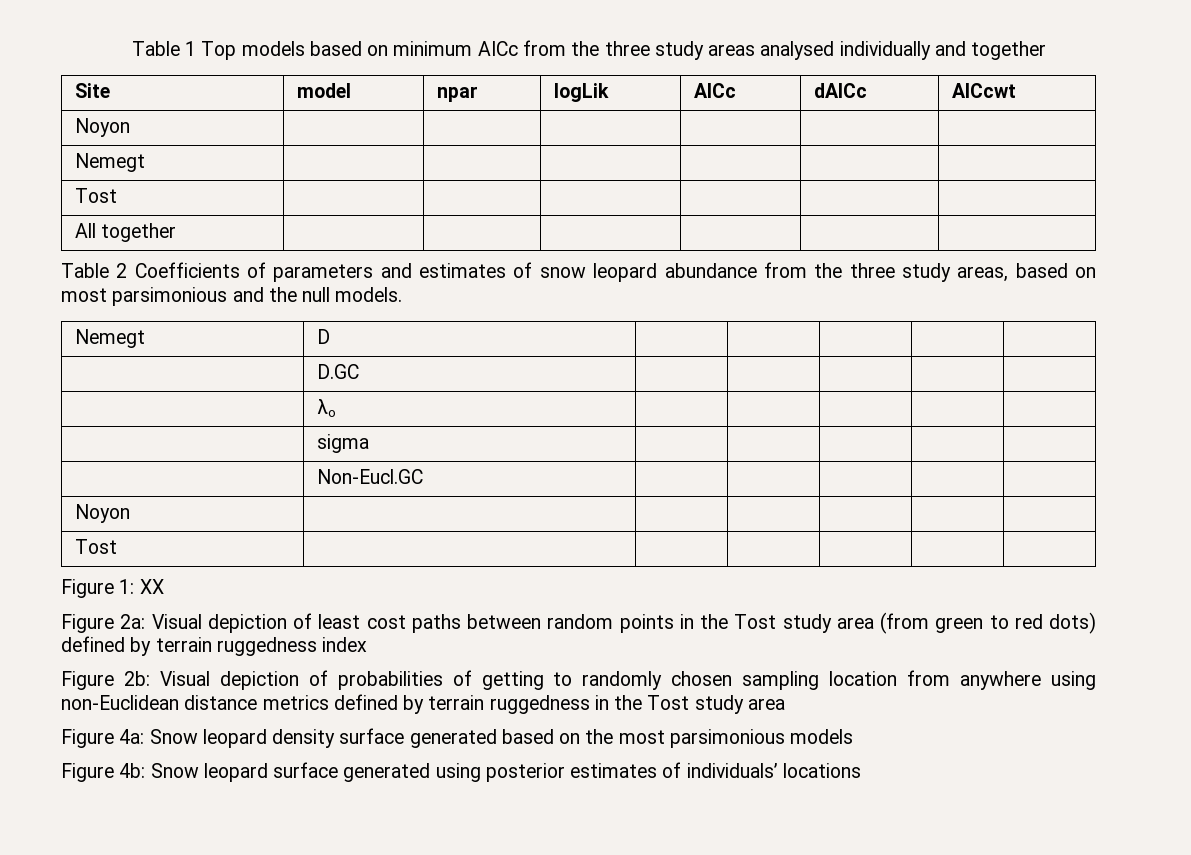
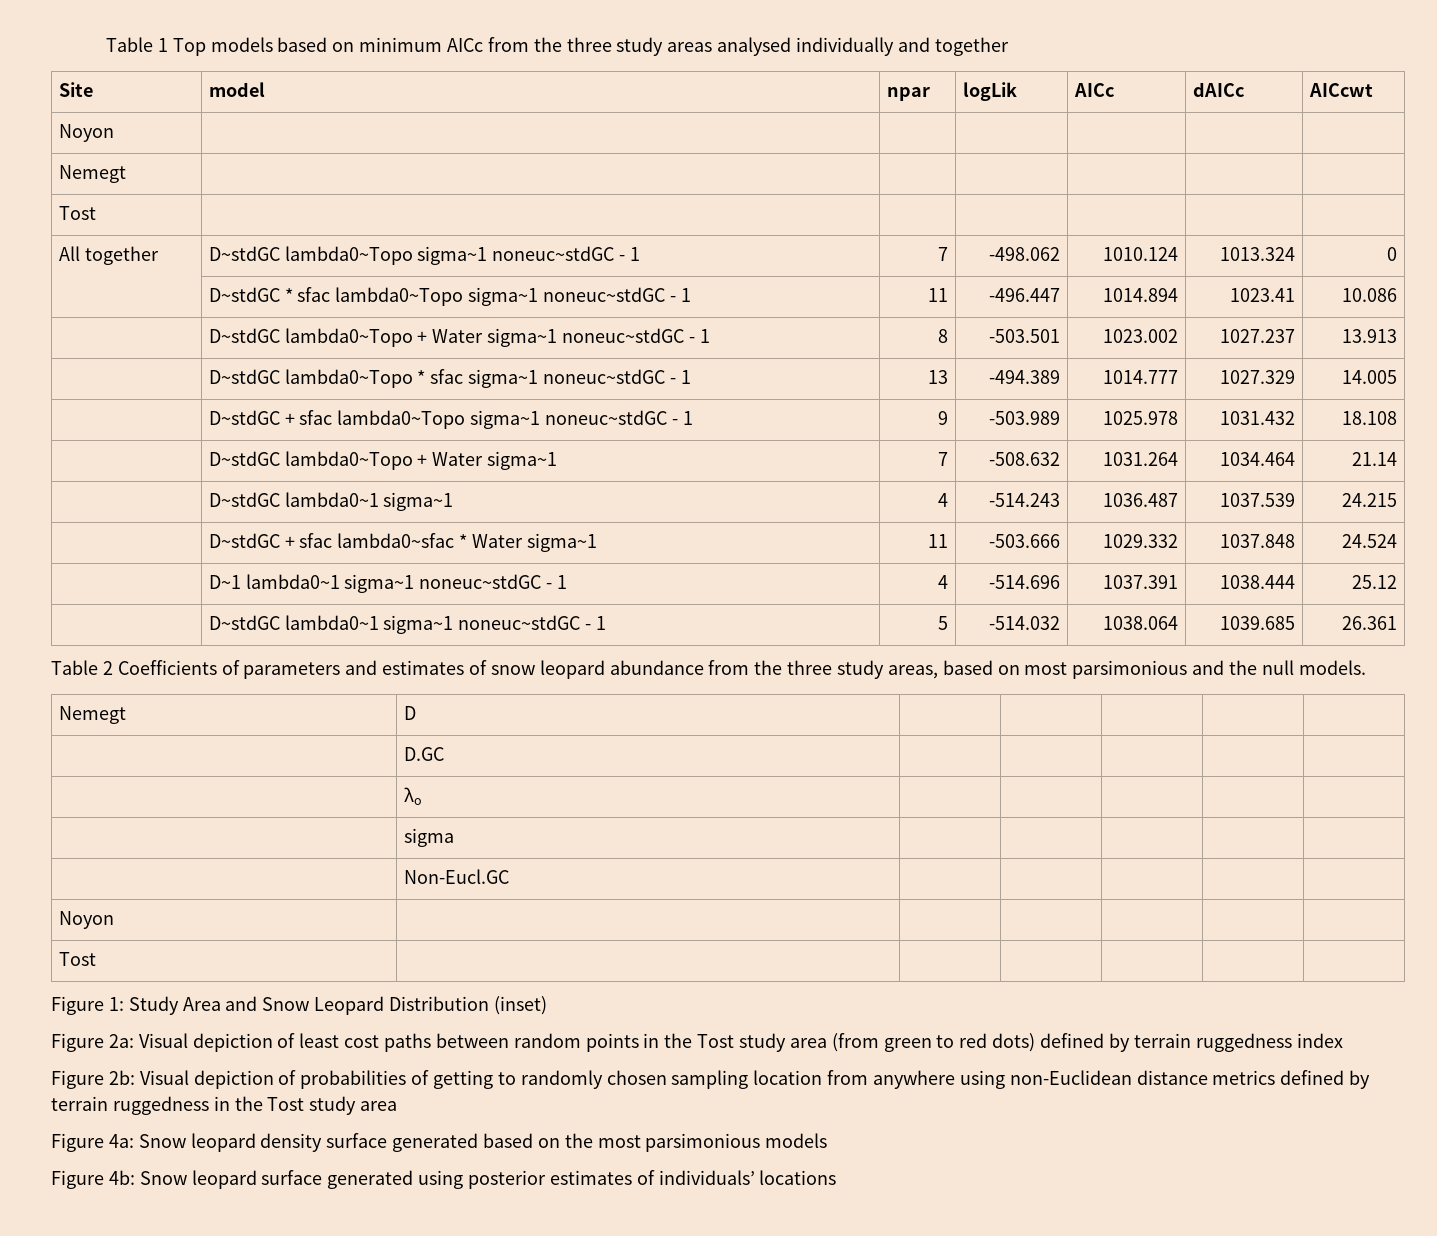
(177, 232) | | | | | -> [208,246,640,265] [938,247,949,261] [989,247,1061,261] [1103,247,1179,261] [1220,247,1296,261] [1387,247,1398,261] [208,287,691,306] [928,288,949,302] [989,288,1061,302] [1103,288,1179,302] [1230,288,1296,302] [1342,288,1398,302] [208,328,710,347] [938,329,949,343] [989,329,1061,343] [1103,329,1179,343] [1220,329,1296,343] [1342,329,1398,343] [208,369,691,388] [928,370,949,384] [989,370,1061,384] [1103,370,1179,384] [1220,370,1296,384] [1342,370,1398,384] [208,410,693,429] [938,411,949,425] [989,411,1061,425] [1103,411,1179,425] [1220,411,1296,425] [1342,411,1398,425] [208,451,558,470] [938,452,949,466] [989,452,1061,466] [1103,452,1179,466] [1220,452,1296,466] [1352,452,1398,466] [208,492,454,511] [938,493,949,507] [989,493,1061,507] [1103,493,1179,507] [1220,493,1296,507] [1342,493,1398,507] [208,533,597,552] [928,534,949,548] [989,534,1061,548] [1103,534,1179,548] [1220,534,1296,548] [1342,534,1398,548] [208,574,567,593] [938,575,949,589] [989,575,1061,589] [1103,575,1179,589] [1220,575,1296,589] [1352,575,1398,589] [208,615,606,634] [938,616,949,630] [989,616,1061,630] [1103,616,1179,630] [1220,616,1296,630] [1342,616,1398,630] D~stdGC lambda0~Topo sigma~1 noneuc~stdGC - 1 | 7 | -498.062 | 1010.124 | 1013.324 | 0 // | D~stdGC * sfac lambda0~Topo sigma~1 noneuc~stdGC - 1 | 11 | -496.447 | 1014.894 | 1023.41 | 10.086 // | D~stdGC lambda0~Topo + Water sigma~1 noneuc~stdGC - 1 | 8 | -503.501 | 1023.002 | 1027.237 | 13.913 // | D~stdGC lambda0~Topo * sfac sigma~1 noneuc~stdGC - 1 | 13 | -494.389 | 1014.777 | 1027.329 | 14.005 // | D~stdGC + sfac lambda0~Topo sigma~1 noneuc~stdGC - 1 | 9 | -503.989 | 1025.978 | 1031.432 | 18.108 // | D~stdGC lambda0~Topo + Water sigma~1 | 7 | -508.632 | 1031.264 | 1034.464 | 21.14 // | D~stdGC lambda0~1 sigma~1 | 4 | -514.243 | 1036.487 | 1037.539 | 24.215 // | D~stdGC + sfac lambda0~sfac * Water sigma~1 | 11 | -503.666 | 1029.332 | 1037.848 | 24.524 // | D~1 lambda0~1 sigma~1 noneuc~stdGC - 1 | 4 | -514.696 | 1037.391 | 1038.444 | 25.12 // | D~stdGC lambda0~1 sigma~1 noneuc~stdGC - 1 | 5 | -514.032 | 1038.064 | 1039.685 | 26.361
[139,579,164,594] XX -> [128,996,547,1015] Study Area and Snow Leopard Distribution (inset)

